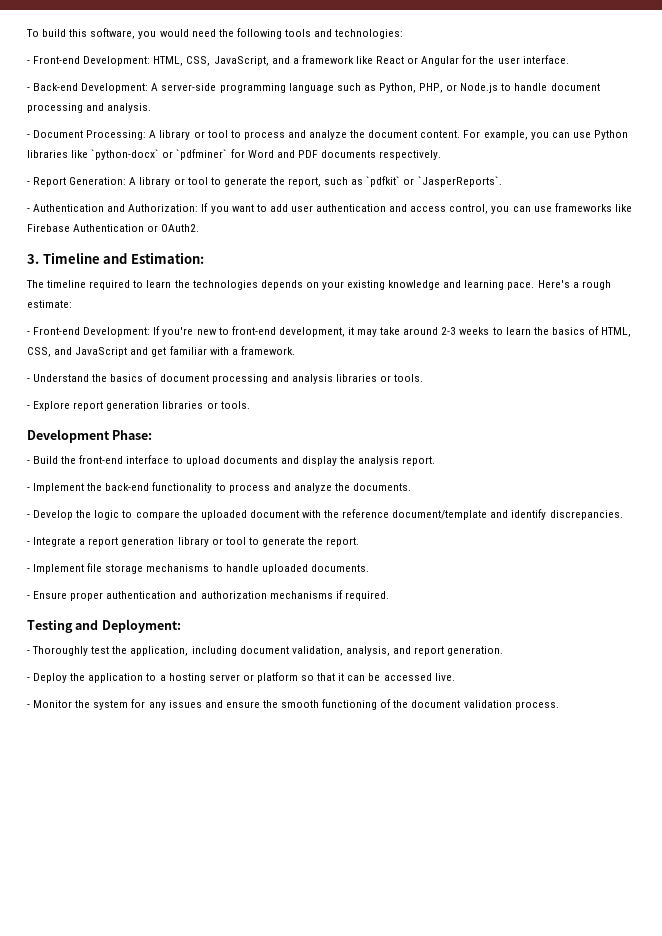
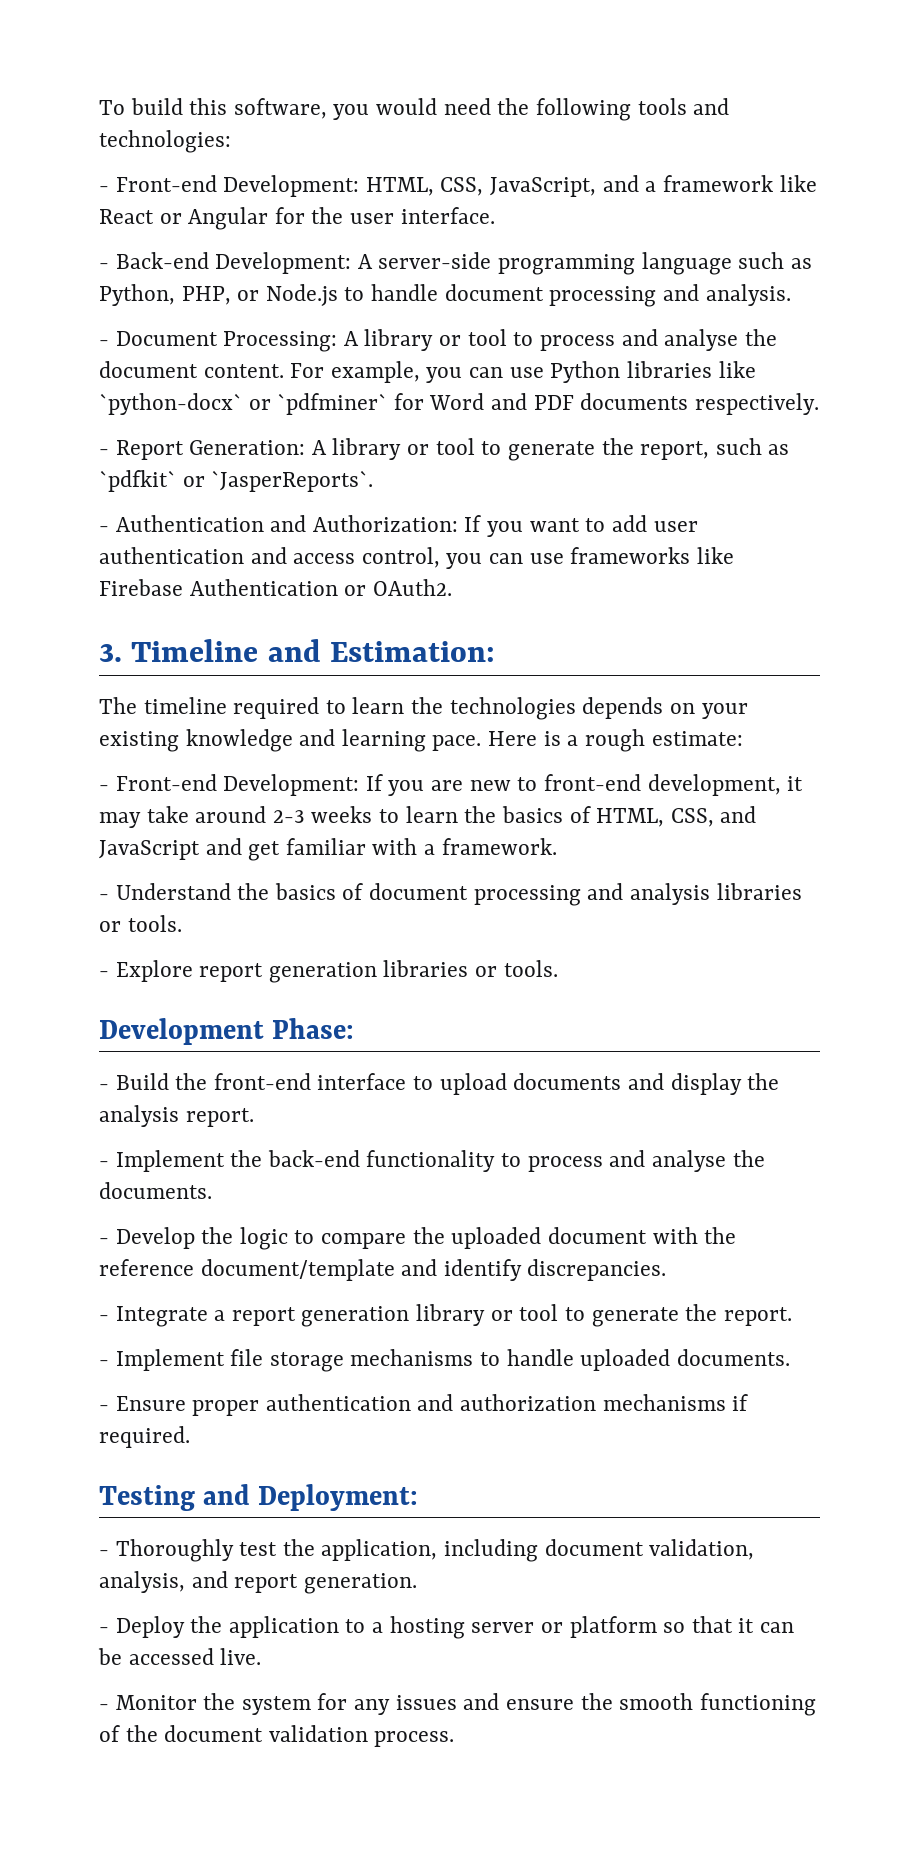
[309,130,348,140] analyze -> [664,329,739,351] analyse
[537,280,570,288] Here's -> [488,731,561,746] Here is
[162,327,194,337] you're -> [388,780,464,796] you are
[293,483,332,493] analyze -> [651,1150,726,1172] analyse

